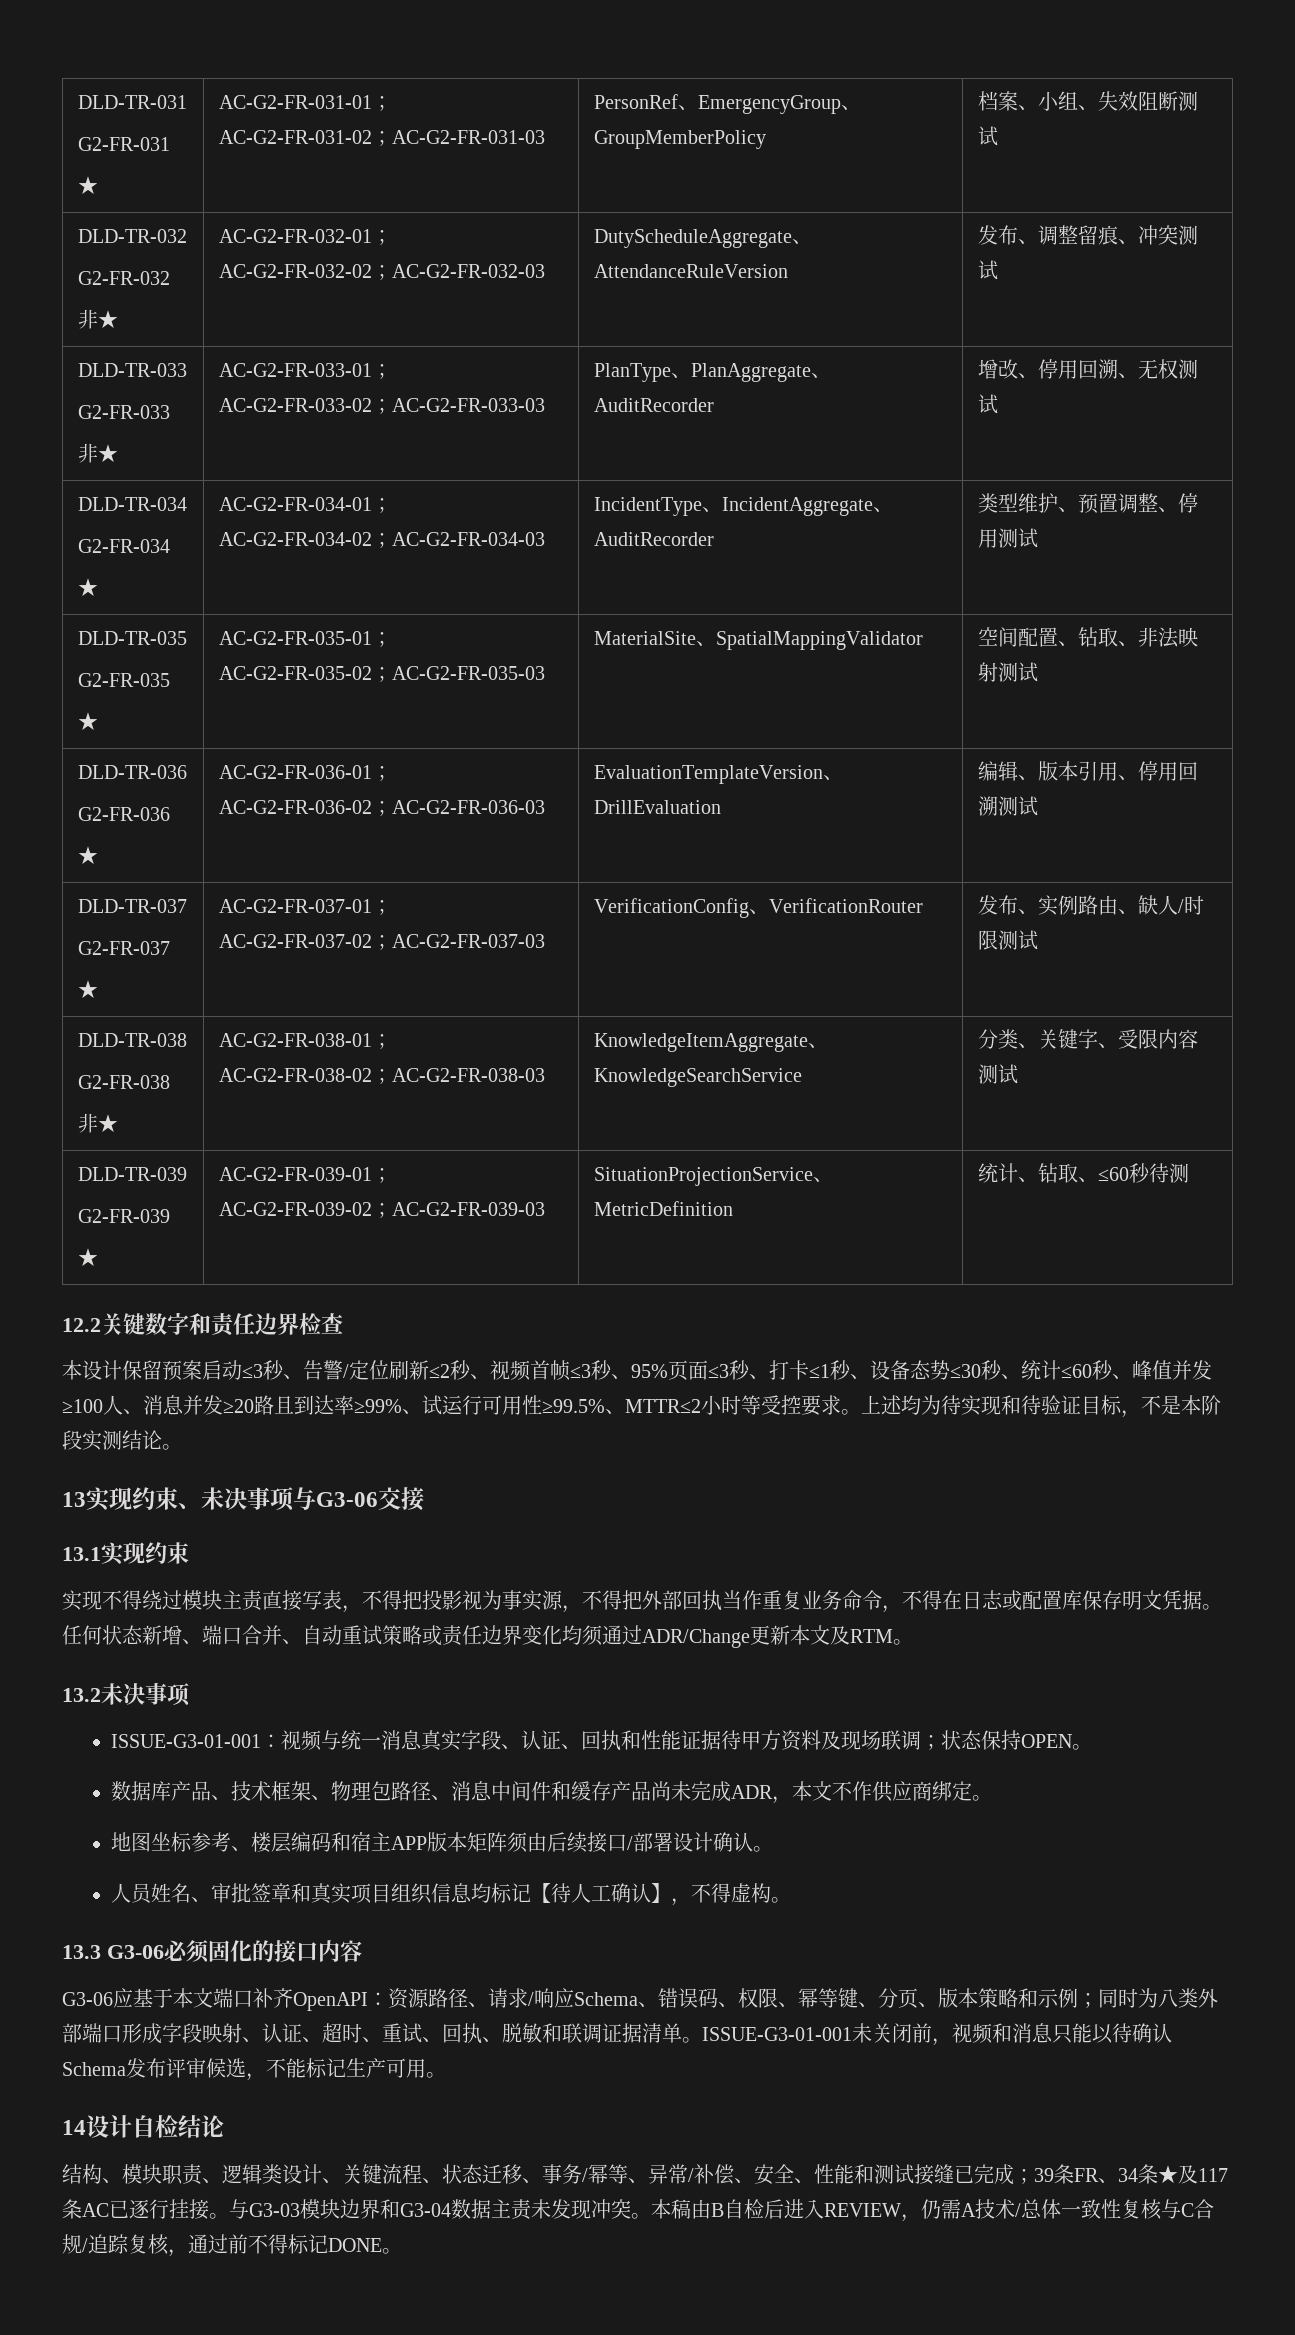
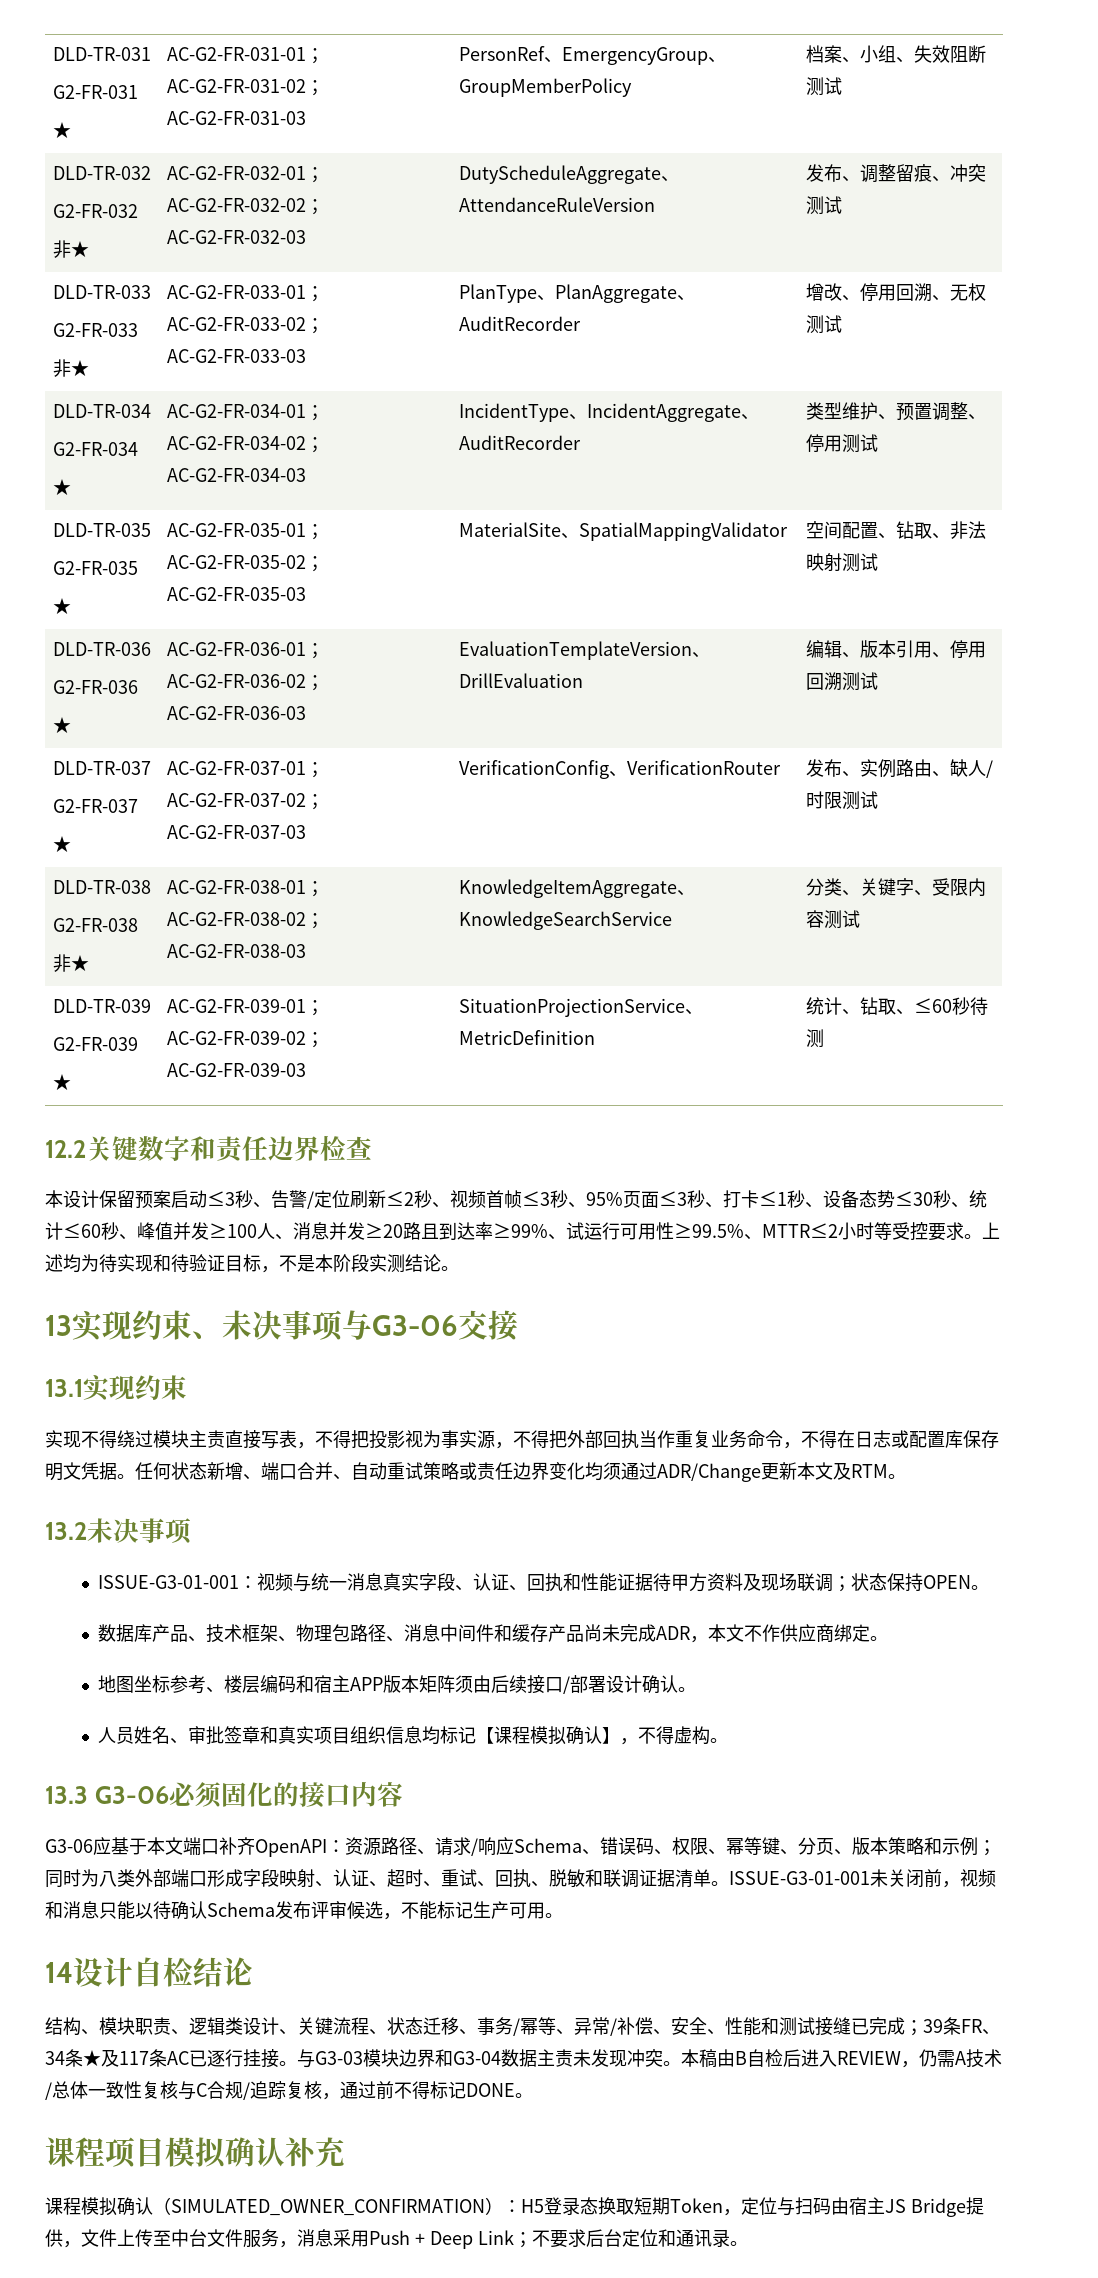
[551,1883,612,1903] 待人工 -> [493,1726,566,1745] 课程模拟
(402, 2251) none -> [45,2137,345,2169] [45,2197,984,2217] [45,2229,748,2249] // 课程项目模拟确认补充 // 课程模拟确认（SIMULATED_OWNER_CONFIRMATION）：H5登录态换取短期Token，定位与扫码由宿主JS Bridge提供，文件上传至中台文件服务，消息采用Push + Deep Link；不要求后台定位和通讯录。

